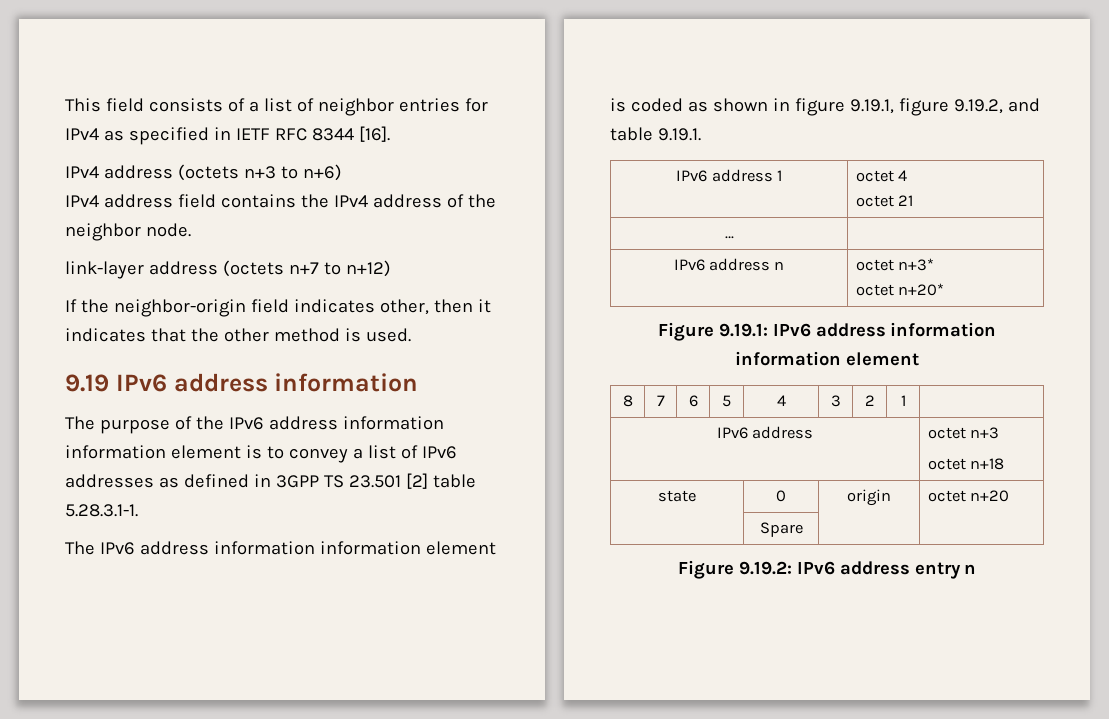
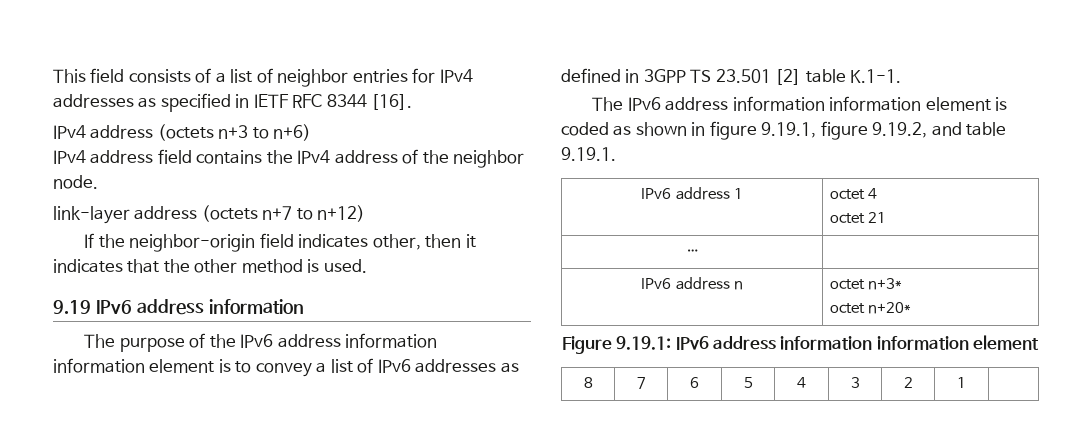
(99, 134) none -> [53,94,134,108] addresses
[65,504,138,517] 5.28.3.1-1. -> [850,69,902,83] K.1-1.
[716,426,814,439] [927,427,999,439] [927,458,1004,470] [658,490,696,502] [776,490,786,502] [847,489,891,506] [927,490,1009,502] [759,522,803,537] [677,560,977,579] // IPv6 address | octet n+3 // octet n+18 // state | 0 | origin | octet n+20 // | Spare | | // Figure 9.19.2: IPv6 address entry n -> (966, 382) none

